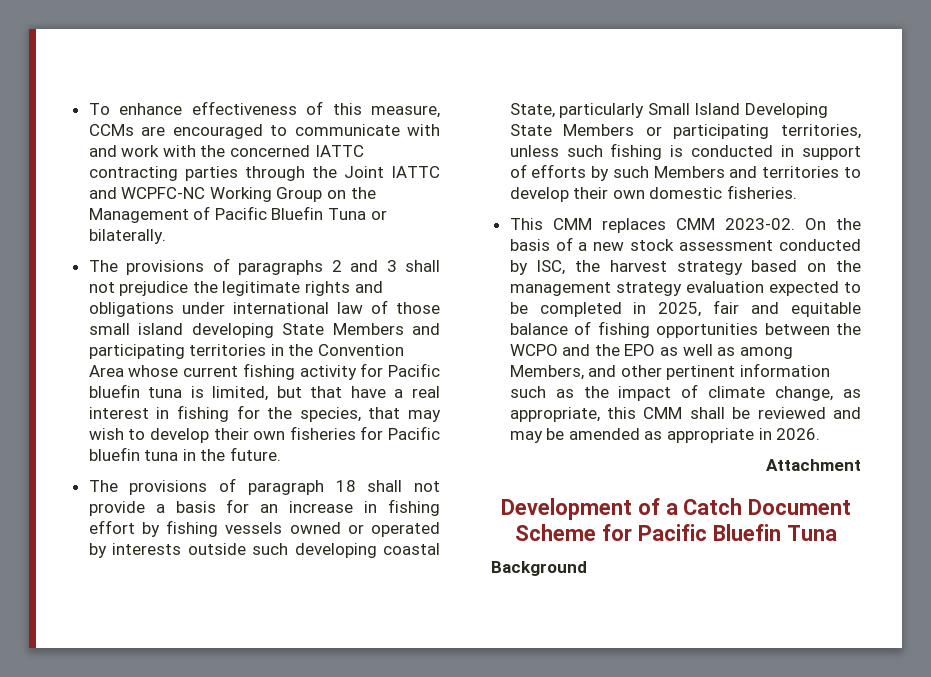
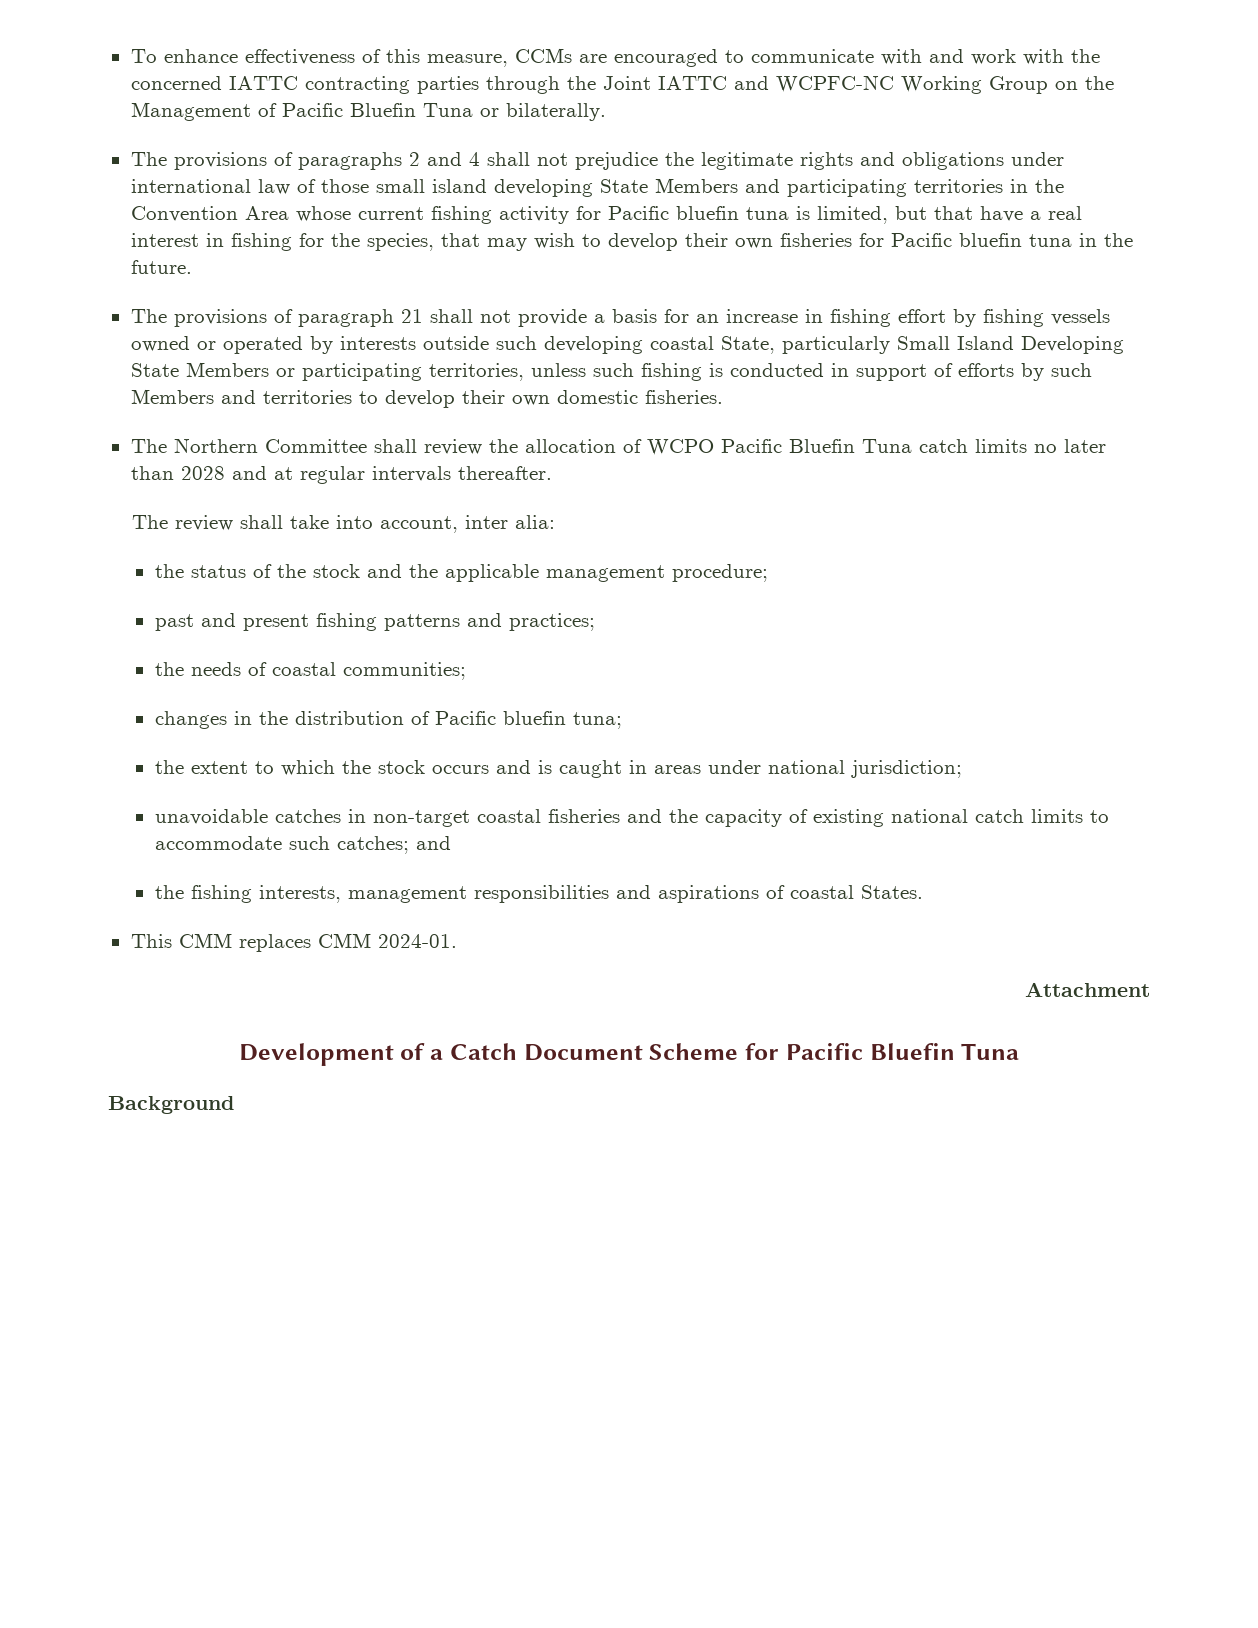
[386,260,397,272] 3 -> [468,152,480,166] 4
[335,480,356,492] 18 -> [400,309,423,323] 21
[509,218,861,233] [509,237,861,251] [509,260,861,275] [509,281,861,296] [509,300,861,317] [509,321,861,338] [509,344,793,359] [509,363,831,380] [509,384,861,401] [509,407,861,422] [509,428,821,443] This CMM replaces CMM 2023-02. On the basis of a new stock assessment conducted by ISC, the harvest strategy based on the management strategy evaluation expected to be completed in 2025, fair and equitable balance of fishing opportunities between the WCPO and the EPO as well as among Members, and other pertinent information such as the impact of climate change, as appropriate, this CMM shall be reviewed and may be amended as appropriate in 2026. -> [130,438,1106,455] [130,466,552,484] [132,515,556,533] [154,564,768,582] [154,613,595,631] [154,662,466,680] [154,711,622,729] [154,760,962,778] [154,809,1109,827] [154,836,451,854] [154,885,923,903] [130,933,457,952] The Northern Committee shall review the allocation of WCPO Pacific Bluefin Tuna catch limits no later than 2028 and at regular intervals thereafter. // The review shall take into account, inter alia: // the status of the stock and the applicable management procedure; // past and present fishing patterns and practices; // the needs of coastal communities; // changes in the distribution of Pacific bluefin tuna; // the extent to which the stock occurs and is caught in areas under national jurisdiction; // unavoidable catches in non-target coastal fisheries and the capacity of existing national catch limits to accommodate such catches; and // the fishing interests, management responsibilities and aspirations of coastal States. // This CMM replaces CMM 2024-01.

